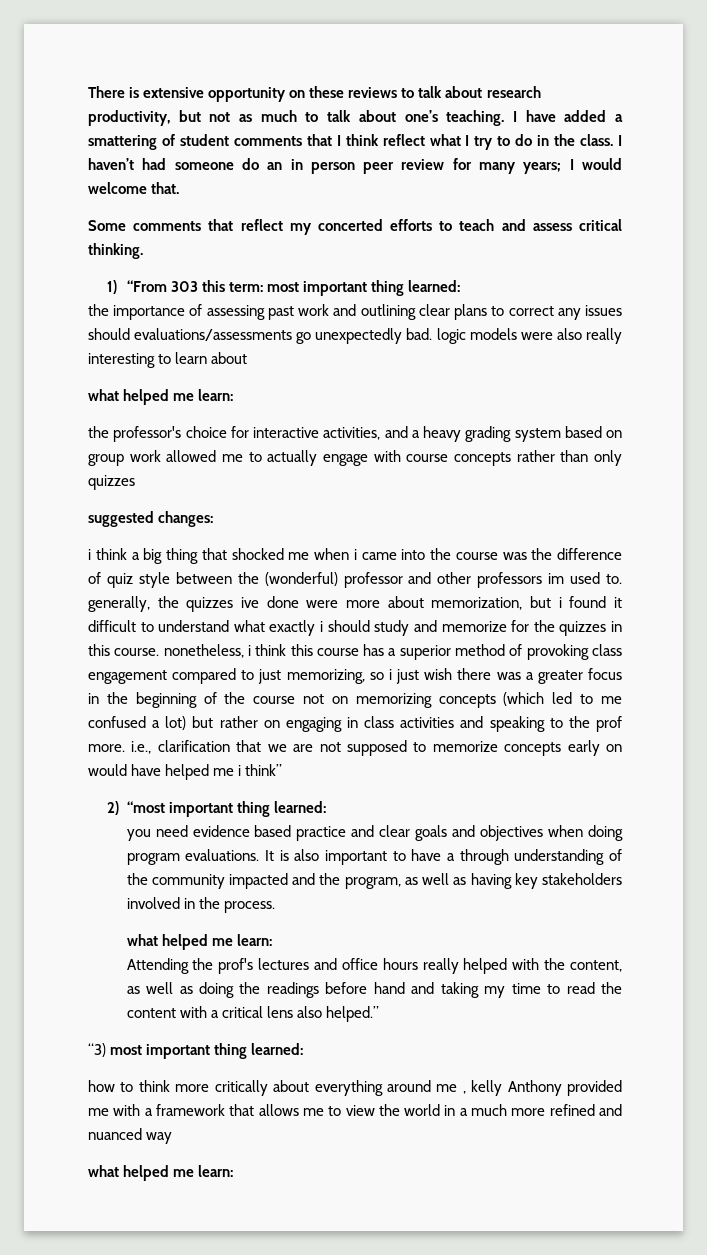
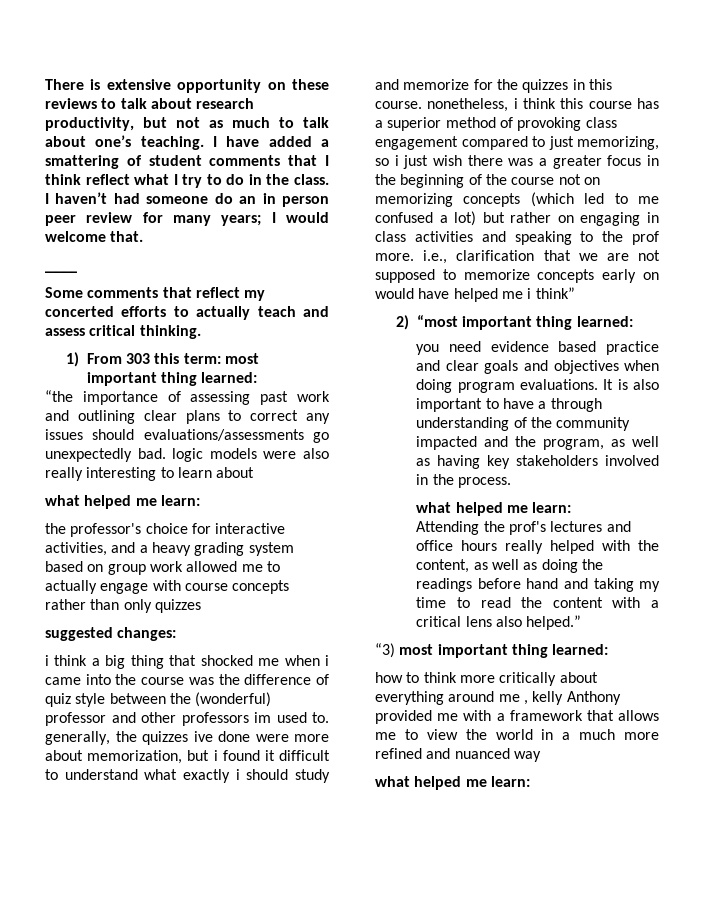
(180, 188) none -> [45,270,77,273] // ____
(453, 226) none -> [196,306,251,320] actually
[126,280,167,292] “From -> [86,353,122,364] From
[88,304,109,316] the -> [45,390,73,402] “the

